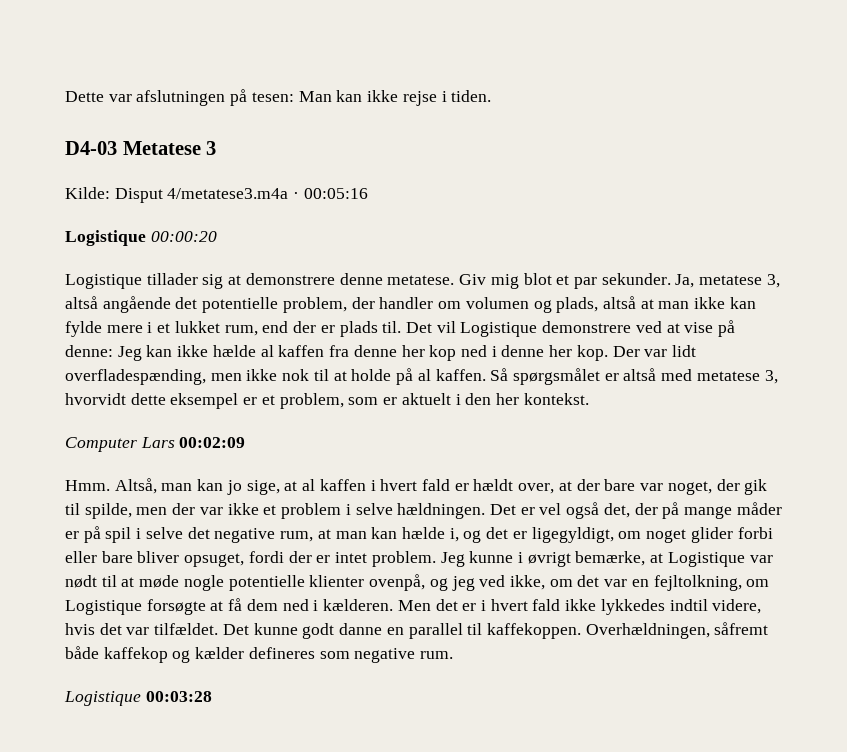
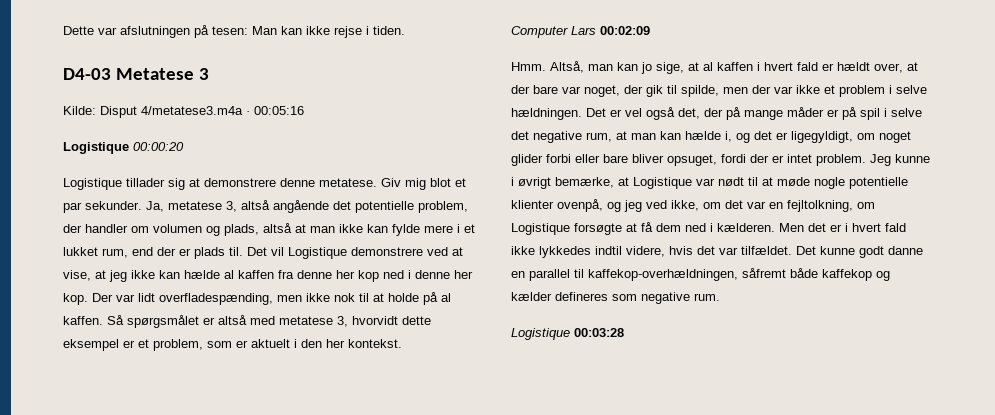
[684,320,736,337] [65,345,209,361] vise på denne: Jeg kan ikke -> [63,270,180,282] vise, at jeg ikke kan
[486,623,710,639] kaffekoppen. Overhældningen, -> [588,269,738,281] kaffekop-overhældningen,

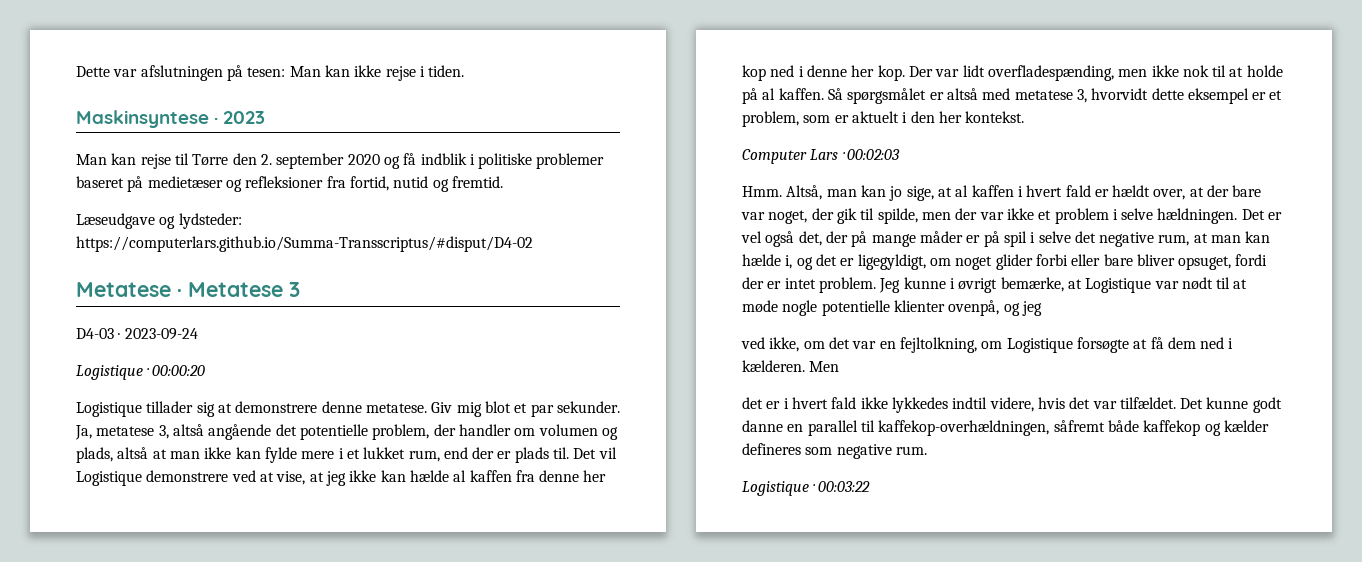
[63,68,209,80] [63,106,304,118] [63,142,129,154] D4-03 Metatese 3 // Kilde: Disput 4/metatese3.m4a · 00:05:16 // Logistique -> [76,110,266,128] [76,153,605,169] [76,176,503,192] [76,213,242,229] [76,236,533,252] [76,282,300,297] [76,328,198,340] [76,365,151,380] Maskinsyntese · 2023 // Man kan rejse til Tørre den 2. september 2020 og få indblik i politiske problemer baseret på medietæser og refleksioner fra fortid, nutid og fremtid. // Læseudgave og lydsteder: https://computerlars.github.io/Summa-Transscriptus/#disput/D4-02 // Metatese · Metatese 3 // D4-03 · 2023-09-24 // Logistique ·
[600,26,650,35] 00:02:09 -> [842,149,900,160] · 00:02:03
(642, 206) none -> (1042, 308) //
(804, 227) none -> (840, 366) //
[574,328,624,337] 00:03:28 -> [813,481,870,492] · 00:03:22

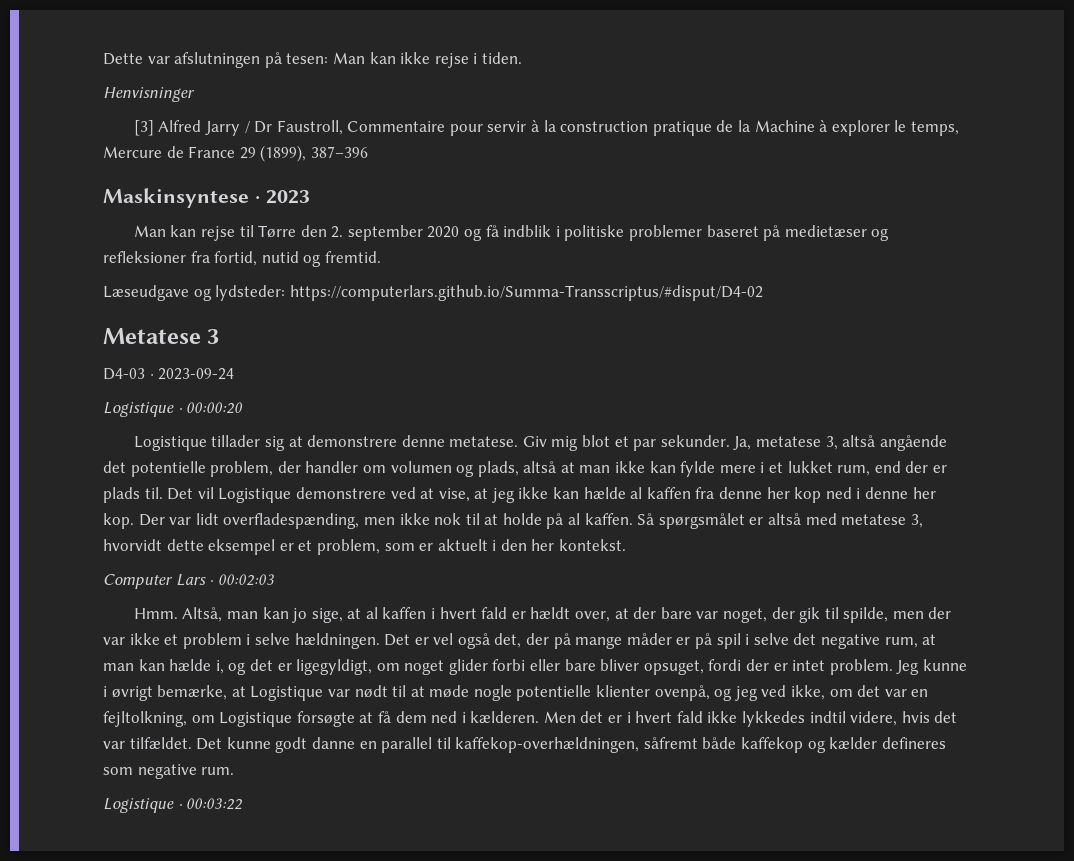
(465, 71) none -> [103,87,195,102] [133,120,959,136] [103,145,368,162] // Henvisninger // [3] Alfred Jarry / Dr Faustroll, Commentaire pour servir à la construction pratique de la Machine à explorer le temps, Mercure de France 29 (1899), 387–396
[177,282,283,297] · Metatese -> (201, 336) none
(1042, 308) // -> (758, 693) none
(840, 366) // -> (576, 717) none

